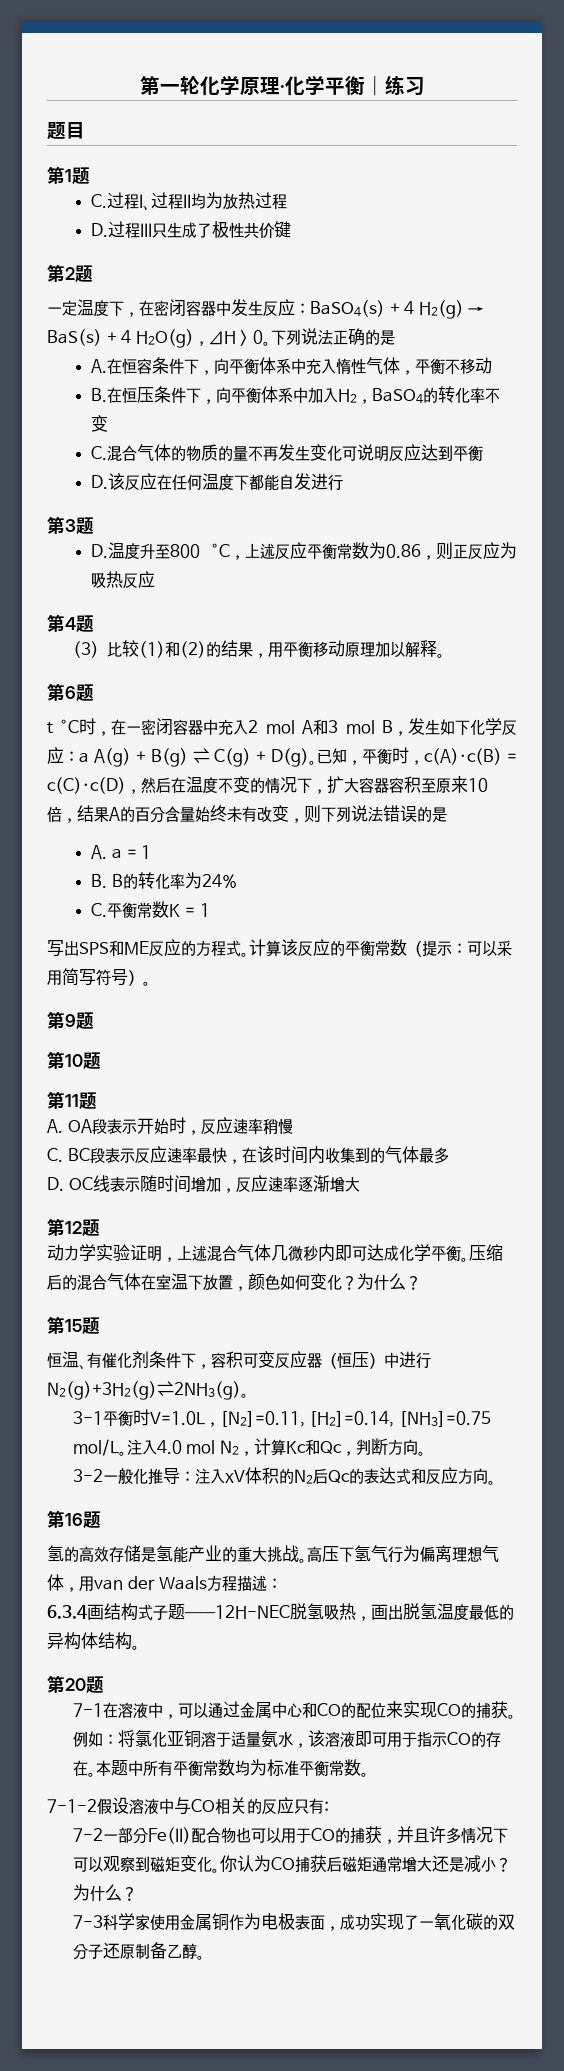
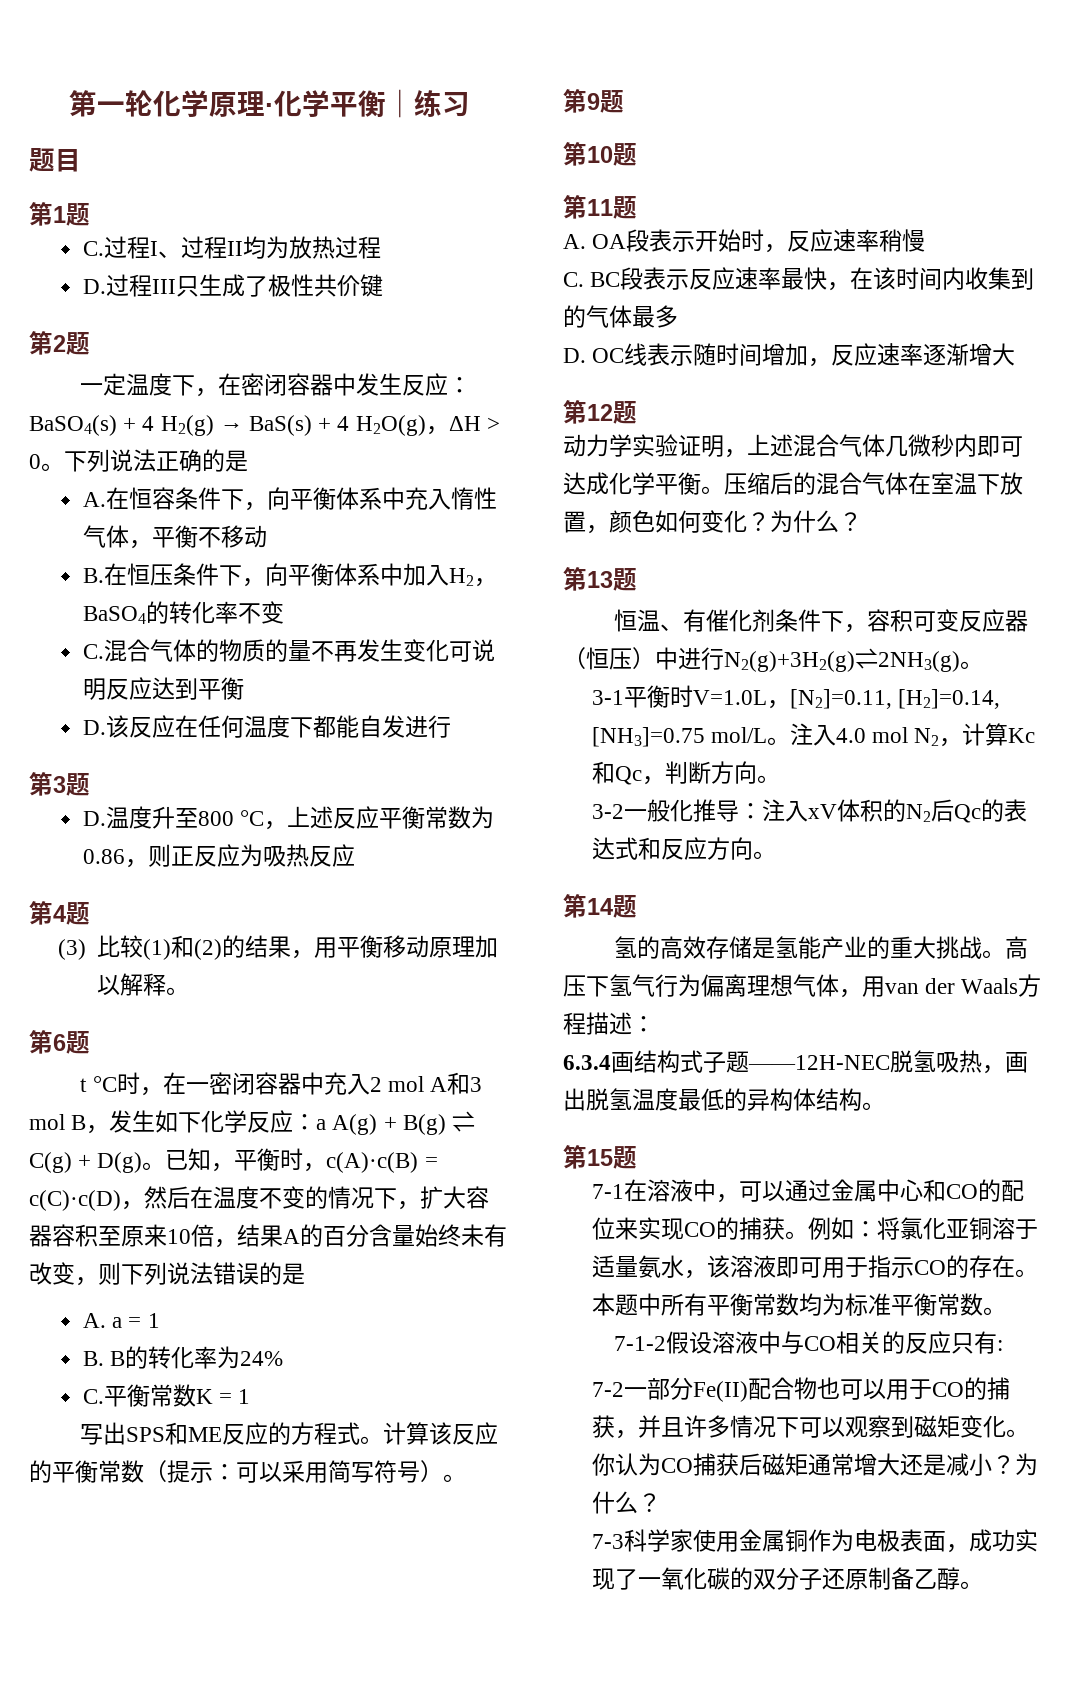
[65,1319,82,1332] 15 -> [587,571,613,588] 13
[65,1513,83,1526] 16 -> [587,898,613,915] 14
[65,1678,86,1691] 20 -> [587,1149,613,1166] 15

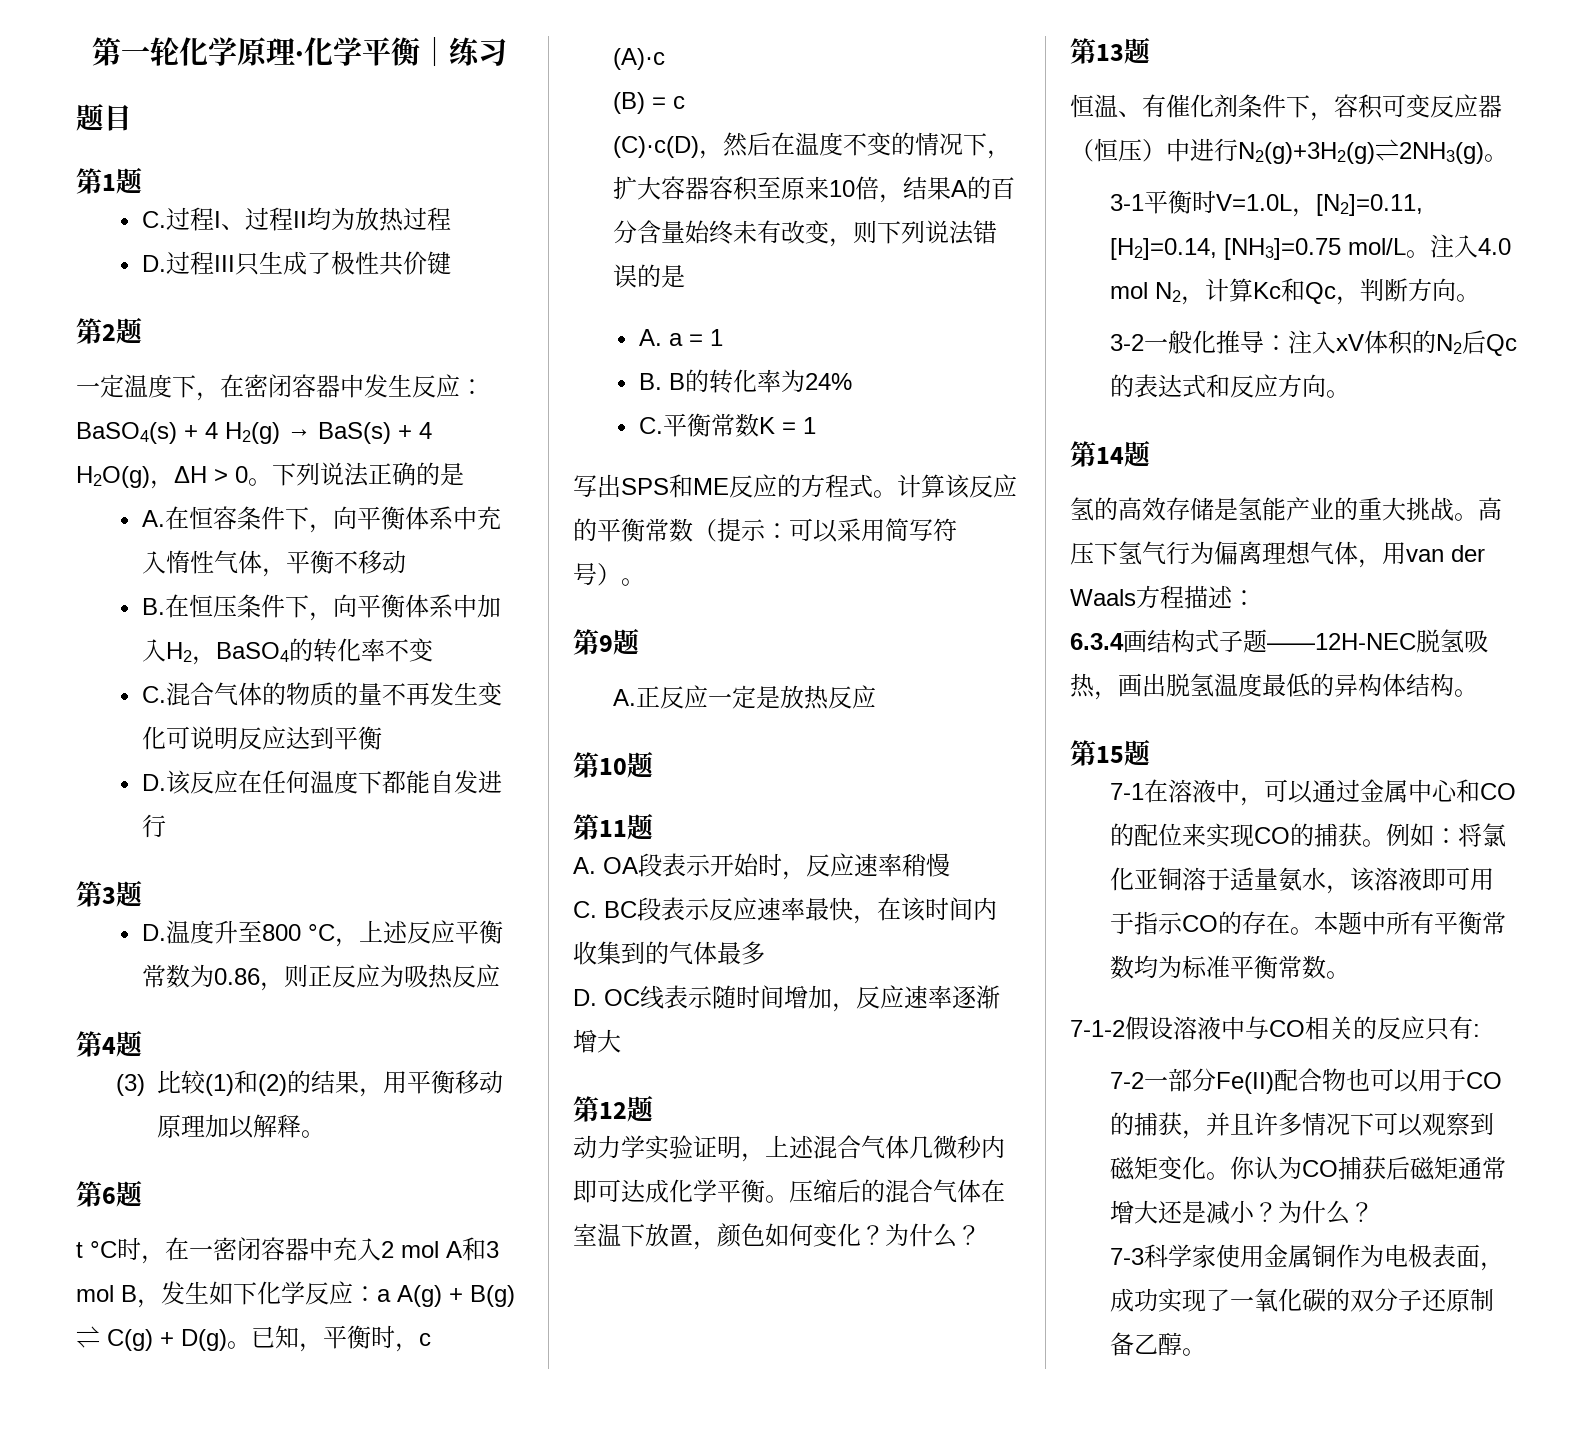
[326,1152,438,1173] [29,1190,121,1211] c(A)·c(B) = c(C)·c(D) -> [419,1333,431,1346] [612,48,665,70] [612,92,685,114] [612,136,699,158] c // (A)·c // (B) = c // (C)·c(D)
(624, 101) none -> [612,685,876,710] // A.正反应一定是放热反应

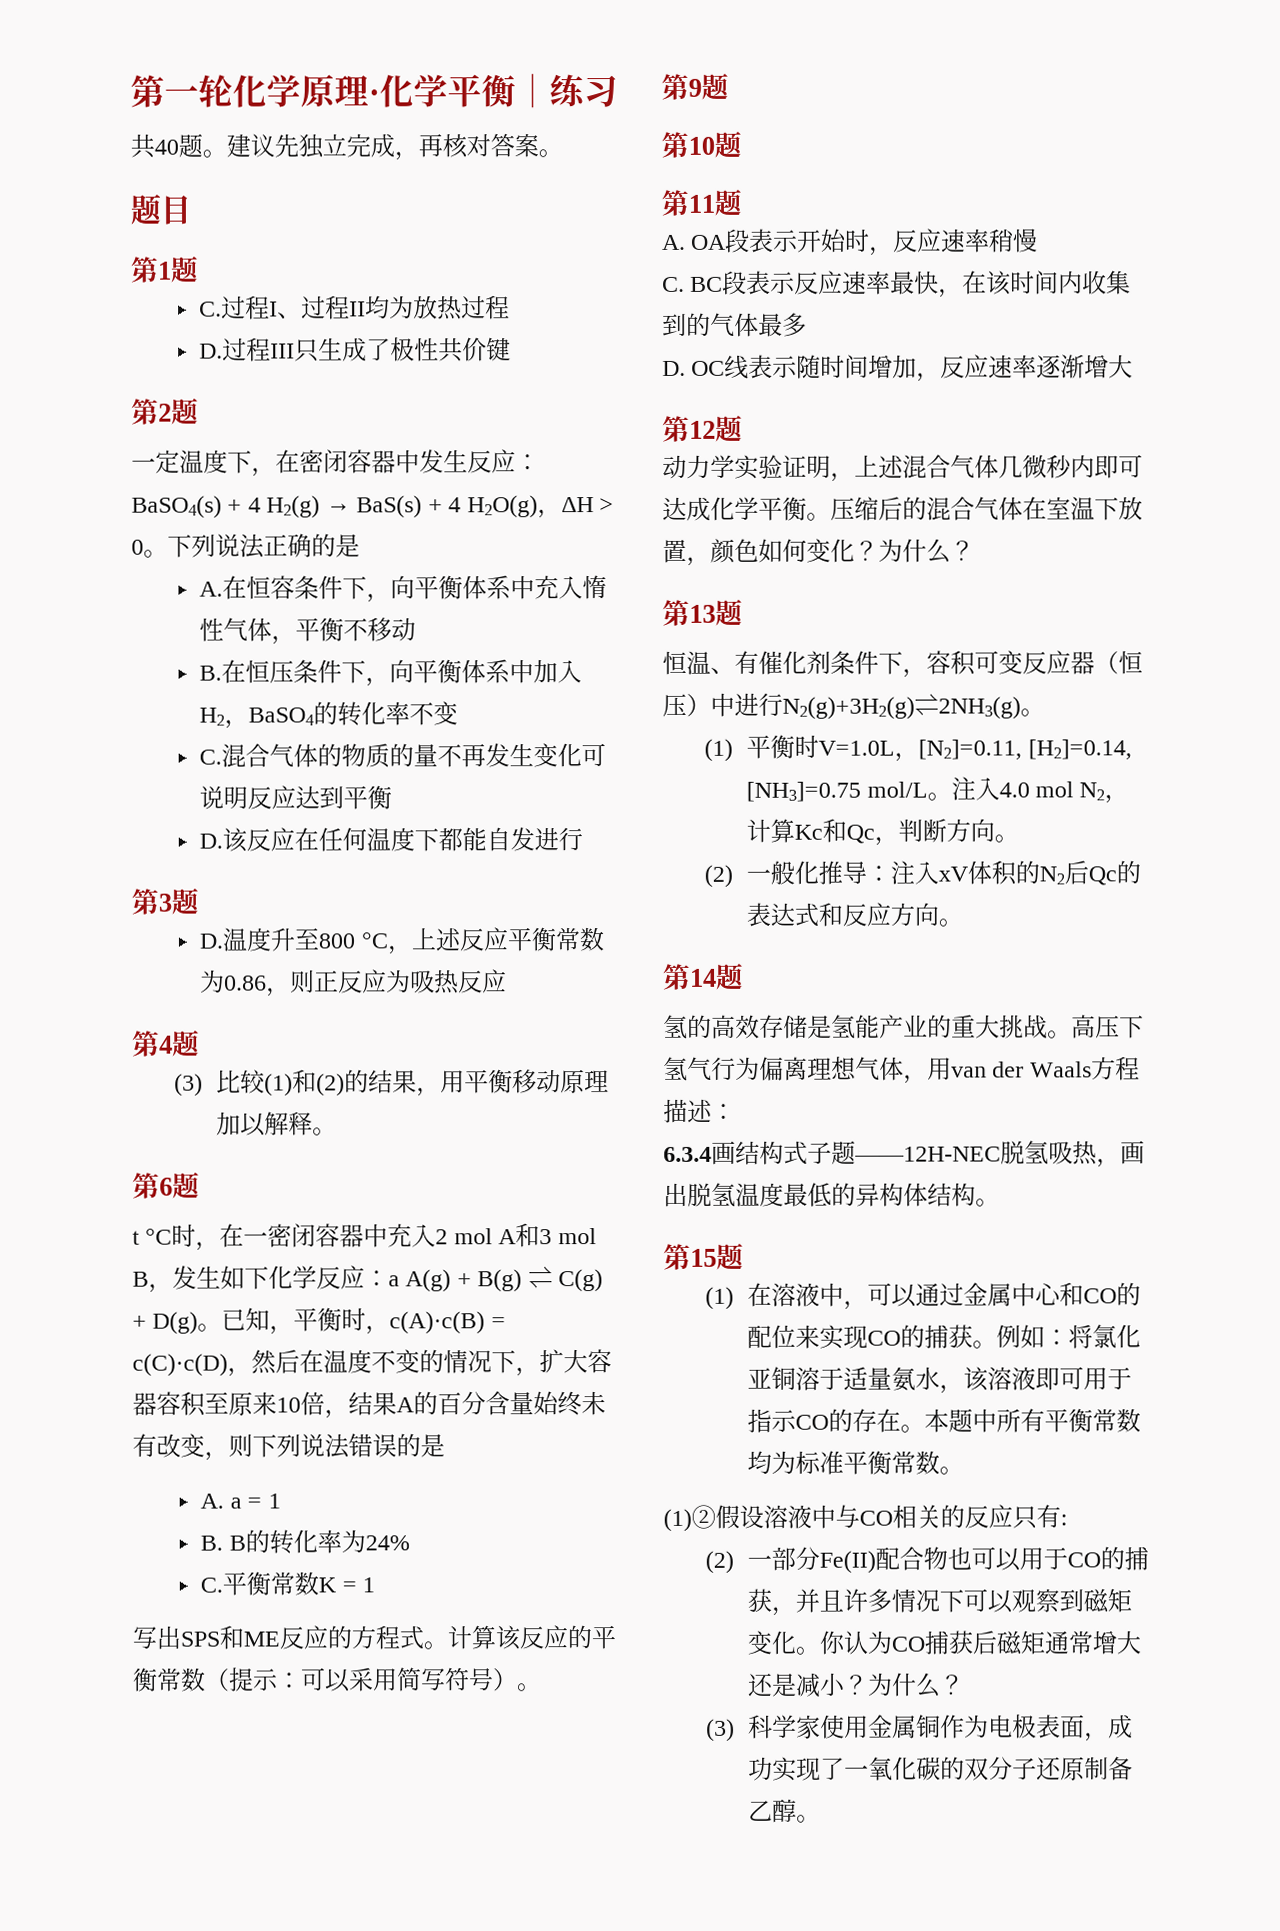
(507, 52) none -> [130,133,563,161] // 共40题。建议先独立完成，再核对答案。
[419,1333,431,1346] [612,48,665,70] [612,92,685,114] [612,136,699,158] c // (A)·c // (B) = c // (C)·c(D) -> [389,1311,506,1335] [132,1353,228,1377] c(A)·c(B) = c(C)·c(D)
[612,685,876,710] // A.正反应一定是放热反应 -> (729, 86) none
[1109,194,1144,211] 3-1 -> [704,738,734,762] (1)
[1109,334,1144,351] 3-2 -> [704,864,734,888] (2)
[1109,783,1144,800] 7-1 -> [705,1286,735,1310] (1)
[1070,1020,1125,1037] 7-1-2 -> [663,1504,716,1532] (1)②
[1109,1072,1144,1089] 7-2 -> [705,1550,735,1574] (2)
[1109,1248,1144,1265] 7-3 -> [706,1718,736,1742] (3)

